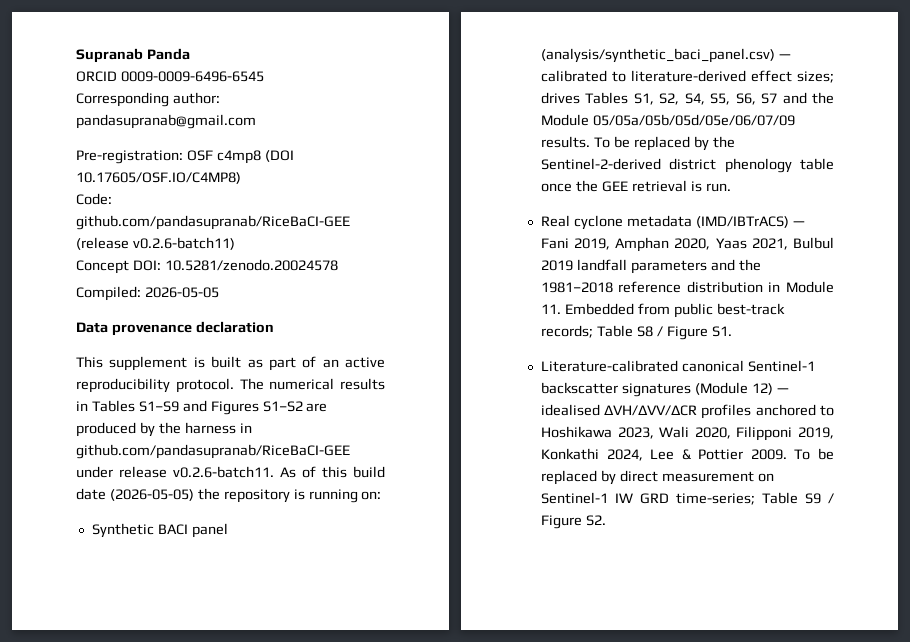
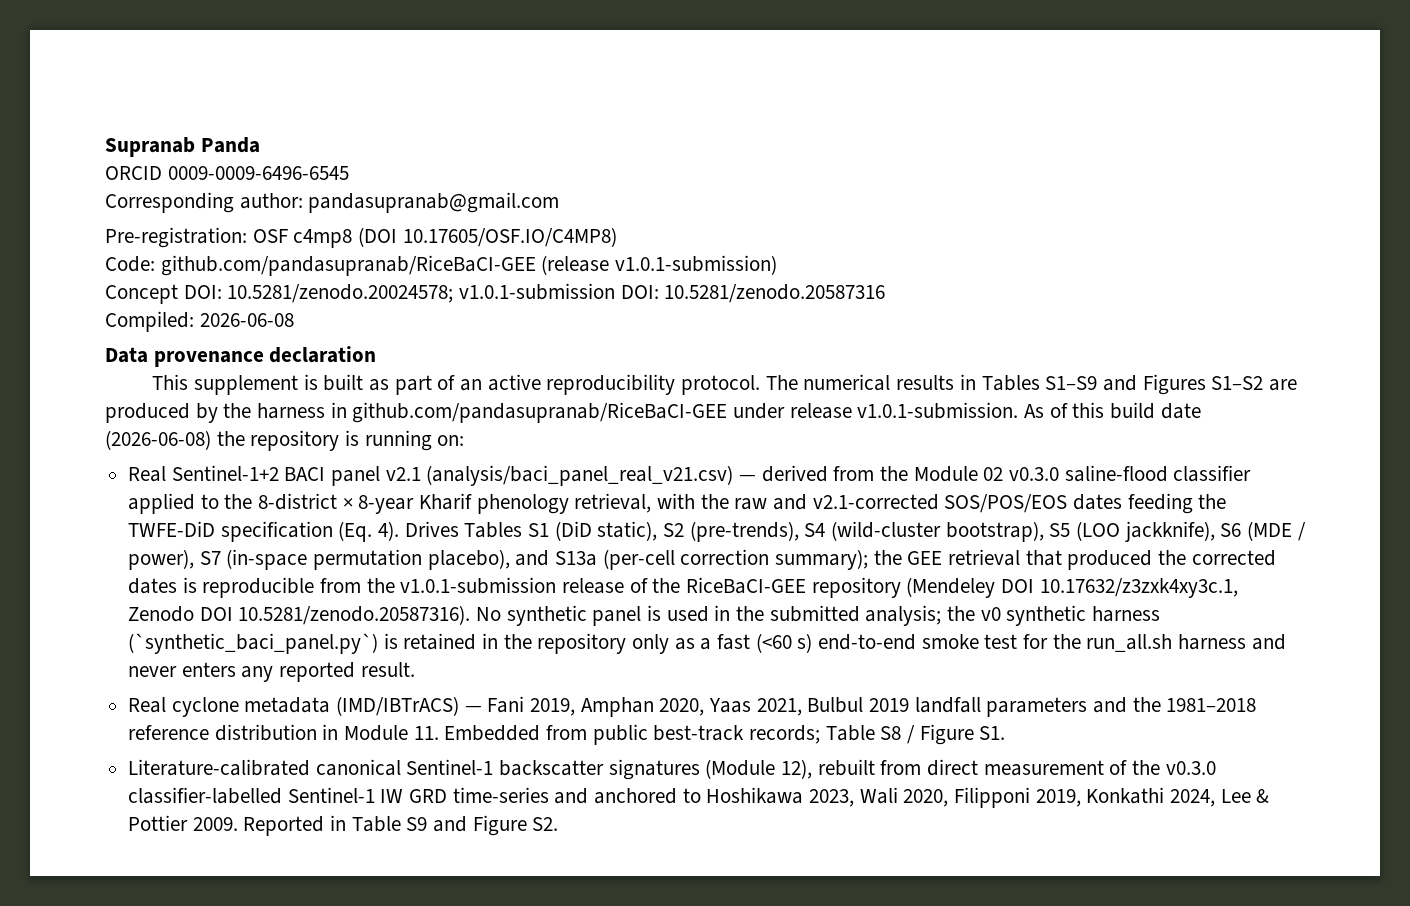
[132,237,235,250] v0.2.6-batch11) -> [615,255,778,275] v1.0.1-submission)
[164,259,338,271] 10.5281/zenodo.20024578 -> [227,283,886,303] 10.5281/zenodo.20024578; v1.0.1-submission DOI: 10.5281/zenodo.20587316
[144,287,219,298] 2026-05-05 -> [199,313,294,327] 2026-06-08
[173,466,274,478] v0.2.6-batch11. -> [857,402,1019,419] v1.0.1-submission.
[109,489,194,501] (2026-05-05) -> [105,430,211,450] (2026-06-08)
[91,523,228,538] [540,48,791,63] [540,70,834,83] [540,92,834,105] [540,114,795,126] [540,136,735,151] [540,158,834,173] [540,180,731,192] Synthetic BACI panel (analysis/synthetic_baci_panel.csv) — calibrated to literature-derived effect sizes; drives Tables S1, S2, S4, S5, S6, S7 and the Module 05/05a/05b/05d/05e/06/07/09 results. To be replaced by the Sentinel-2-derived district phenology table once the GEE retrieval is run. -> [128,465,1252,486] [128,493,1227,514] [128,521,1306,542] [128,549,1276,570] [128,577,1238,598] [128,605,1161,626] [128,633,1286,654] [128,662,415,682] Real Sentinel-1+2 BACI panel v2.1 (analysis/baci_panel_real_v21.csv) — derived from the Module 02 v0.3.0 saline-flood classifier applied to the 8-district × 8-year Kharif phenology retrieval, with the raw and v2.1-corrected SOS/POS/EOS dates feeding the TWFE-DiD specification (Eq. 4). Drives Tables S1 (DiD static), S2 (pre-trends), S4 (wild-cluster bootstrap), S5 (LOO jackknife), S6 (MDE / power), S7 (in-space permutation placebo), and S13a (per-cell correction summary); the GEE retrieval that produced the corrected dates is reproducible from the v1.0.1-submission release of the RiceBaCI-GEE repository (Mendeley DOI 10.17632/z3zxk4xy3c.1, Zenodo DOI 10.5281/zenodo.20587316). No synthetic panel is used in the submitted analysis; the v0 synthetic harness (`synthetic_baci_panel.py`) is retained in the repository only as a fast (<60 s) end-to-end smoke test for the run_all.sh harness and never enters any reported result.
[751,383,789,395] [540,404,752,419] 12) — idealised ΔVH/ΔVV/ΔCR profiles -> [781,759,1216,779] [128,787,589,804] 12), rebuilt from direct measurement of the v0.3.0 classifier-labelled Sentinel-1 IW GRD time-series and
[794,448,834,460] [540,470,774,485] [540,492,755,505] To be replaced by direct measurement on Sentinel-1 IW GRD time-series; -> [243,815,347,836] Reported in
[828,493,834,504] / -> [433,816,468,832] and

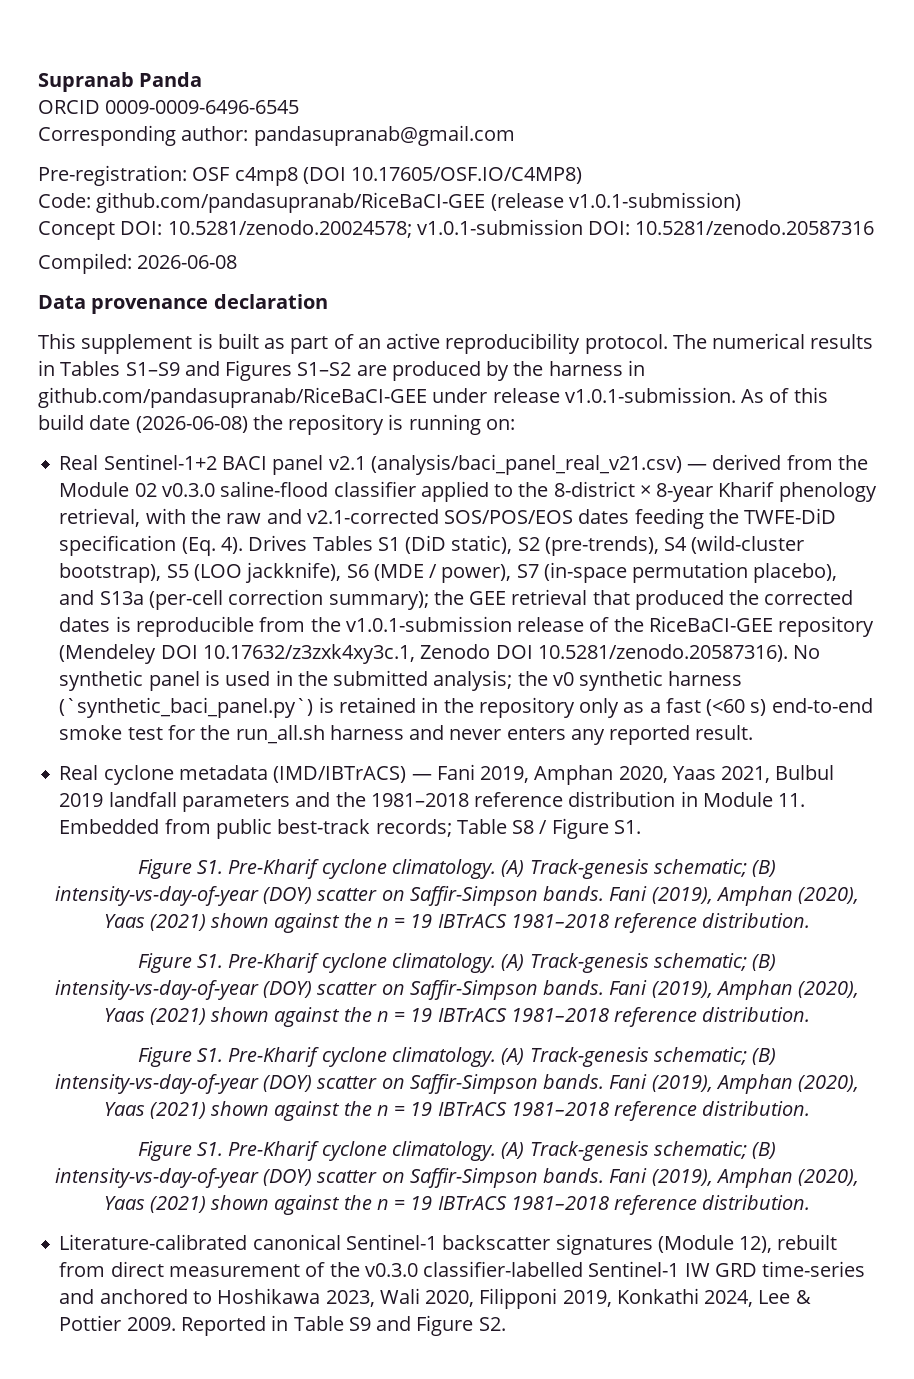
(1006, 733) none -> [137,859,777,879] [54,886,860,906] [103,913,811,933] [137,953,777,973] [54,980,860,1000] [103,1007,811,1027] [137,1047,777,1067] [54,1074,860,1094] [103,1101,811,1121] [137,1141,777,1161] [54,1168,860,1188] [103,1195,811,1215] // Figure S1. Pre-Kharif cyclone climatology. (A) Track-genesis schematic; (B) intensity-vs-day-of-year (DOY) scatter on Saffir-Simpson bands. Fani (2019), Amphan (2020), Yaas (2021) shown against the n = 19 IBTrACS 1981–2018 reference distribution. // Figure S1. Pre-Kharif cyclone climatology. (A) Track-genesis schematic; (B) intensity-vs-day-of-year (DOY) scatter on Saffir-Simpson bands. Fani (2019), Amphan (2020), Yaas (2021) shown against the n = 19 IBTrACS 1981–2018 reference distribution. // Figure S1. Pre-Kharif cyclone climatology. (A) Track-genesis schematic; (B) intensity-vs-day-of-year (DOY) scatter on Saffir-Simpson bands. Fani (2019), Amphan (2020), Yaas (2021) shown against the n = 19 IBTrACS 1981–2018 reference distribution. // Figure S1. Pre-Kharif cyclone climatology. (A) Track-genesis schematic; (B) intensity-vs-day-of-year (DOY) scatter on Saffir-Simpson bands. Fani (2019), Amphan (2020), Yaas (2021) shown against the n = 19 IBTrACS 1981–2018 reference distribution.

